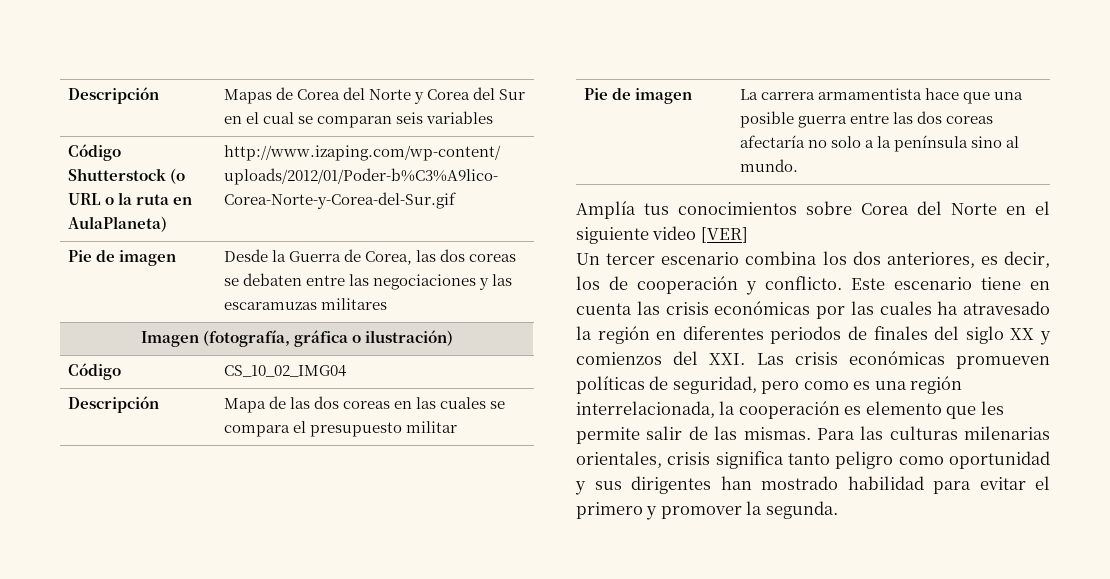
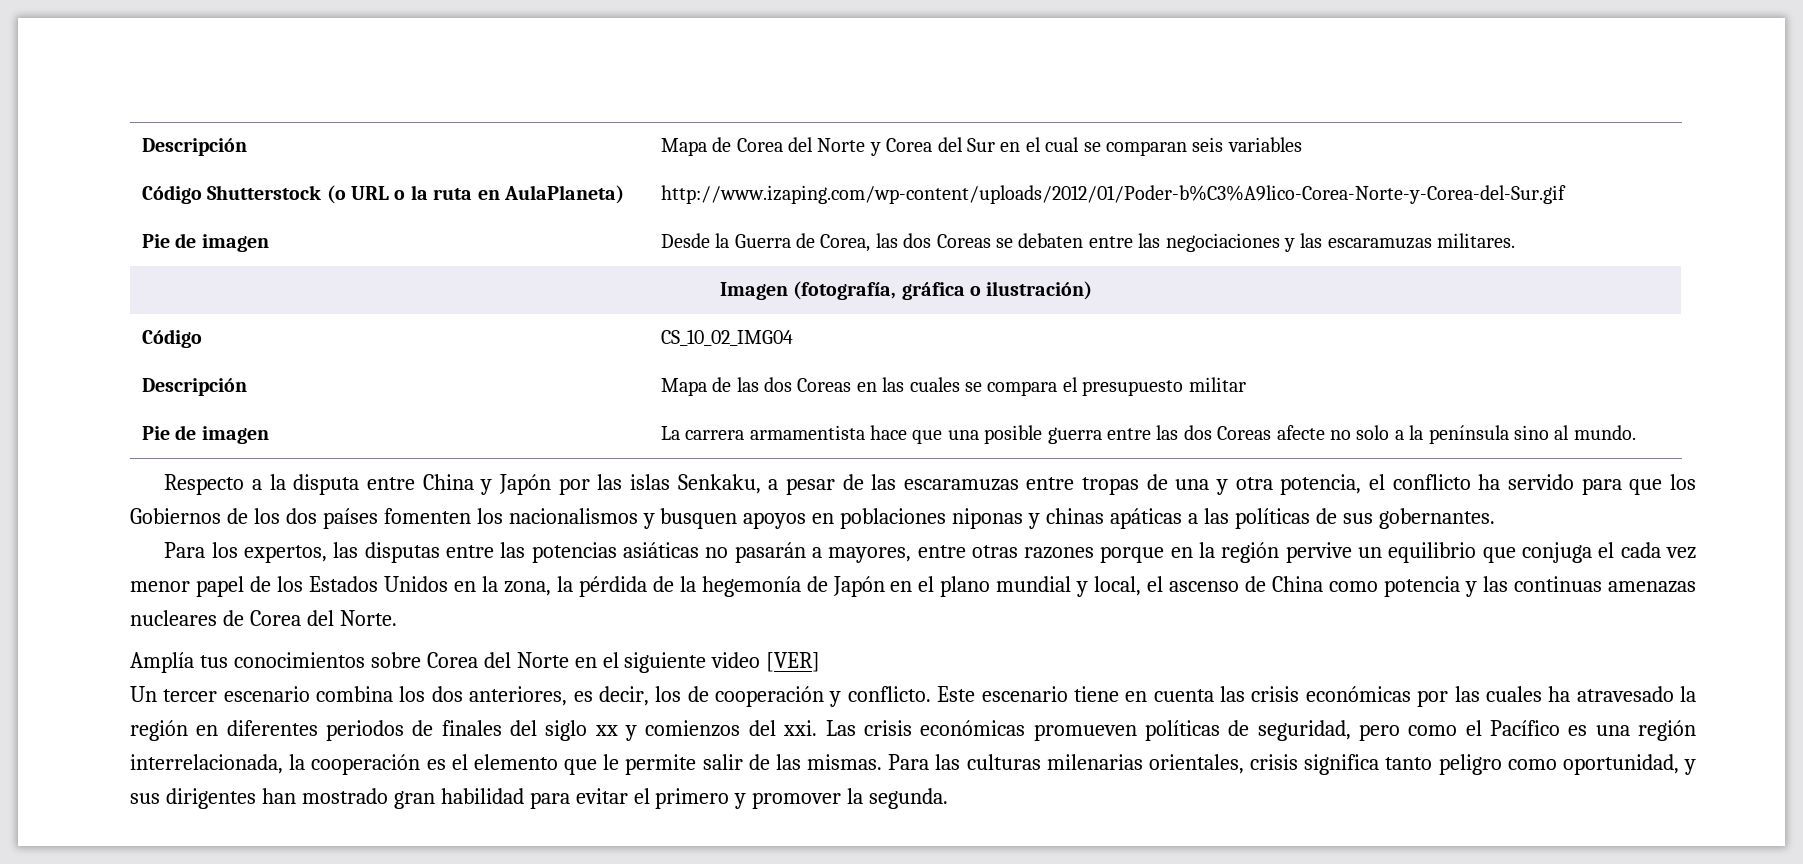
[68,87,160,104] [224,89,273,104] Descripción | Mapas -> [141,138,247,156] [660,138,707,156] Descripción | Mapa
[469,254,517,262] coreas -> [936,234,991,248] Coreas
[321,298,388,310] militares -> [1437,233,1516,248] militares.
[343,401,391,409] coreas -> [797,378,852,392] Coreas
[946,116,994,124] [740,135,806,148] coreas afectaría -> [1217,425,1325,440] Coreas afecte
(799, 165) none -> [164,474,1696,495] [130,508,1495,529] [164,542,1697,563] [130,576,1697,597] [130,610,397,626] // Respecto a la disputa entre China y Japón por las islas Senkaku, a pesar de las escaramuzas entre tropas de una y otra potencia, el conflicto ha servido para que los Gobiernos de los dos países fomenten los nacionalismos y busquen apoyos en poblaciones niponas y chinas apáticas a las políticas de sus gobernantes. // Para los expertos, las disputas entre las potencias asiáticas no pasarán a mayores, entre otras razones porque en la región pervive un equilibrio que conjuga el cada vez menor papel de los Estados Unidos en la zona, la pérdida de la hegemonía de Japón en el plano mundial y local, el ascenso de China como potencia y las continuas amenazas nucleares de Corea del Norte.
[1010,328,1035,340] XX -> [594,725,618,736] xx
[709,353,746,365] XXI. -> [783,720,818,736] xxi.
(849, 385) none -> [1465,720,1560,736] el Pacífico
(862, 410) none -> [451,754,468,770] el
[980,401,1004,415] les -> [603,754,620,770] le
[949,451,1050,469] oportunidad -> [1562,754,1679,775] oportunidad,
(838, 483) none -> [393,791,435,809] gran

